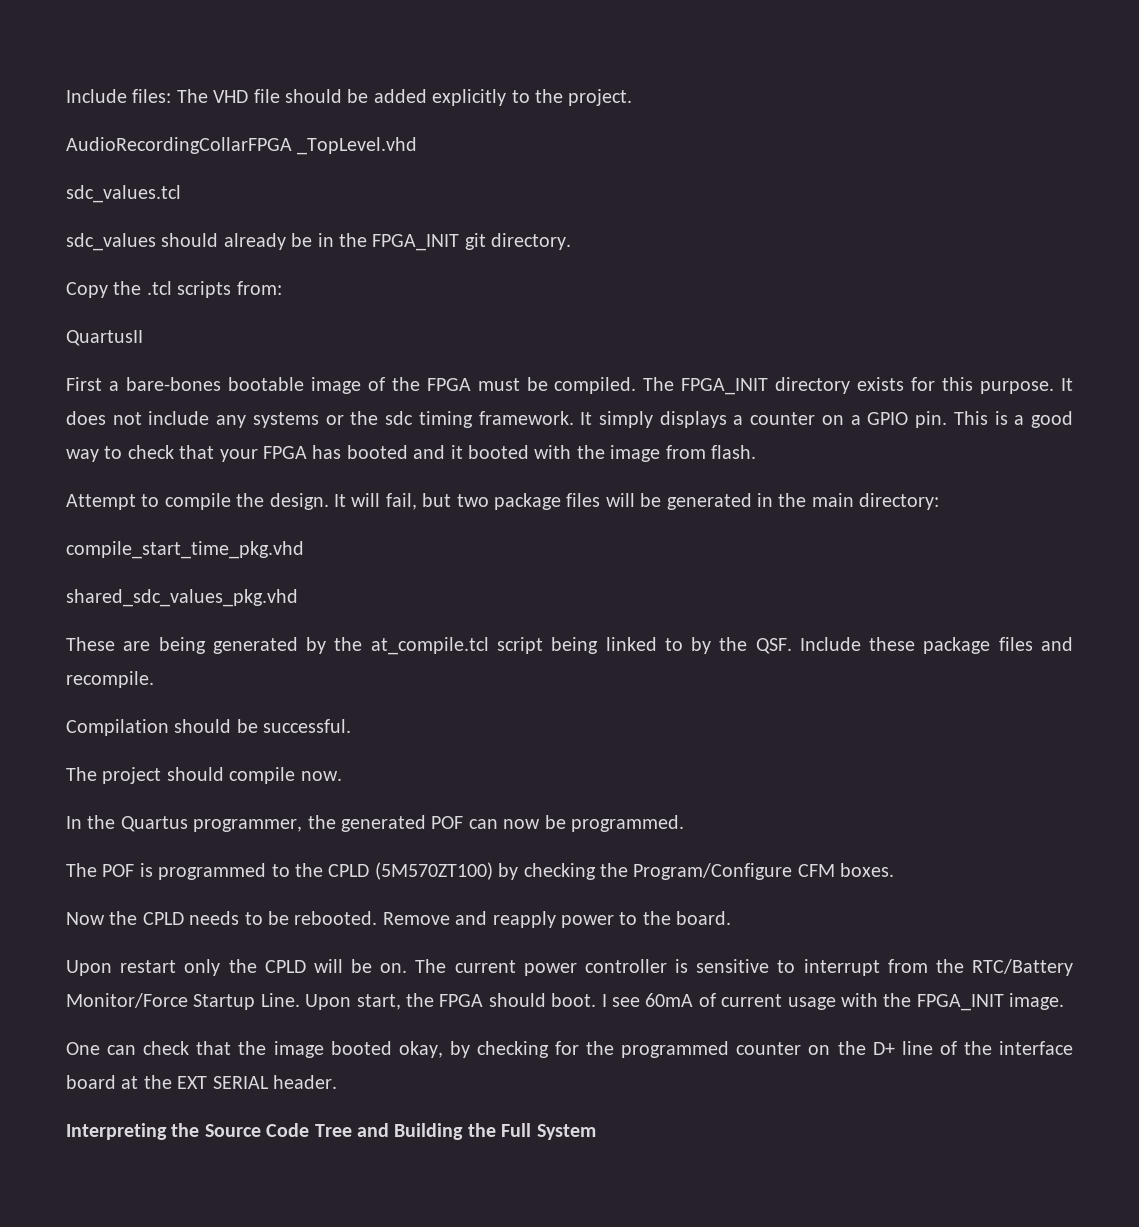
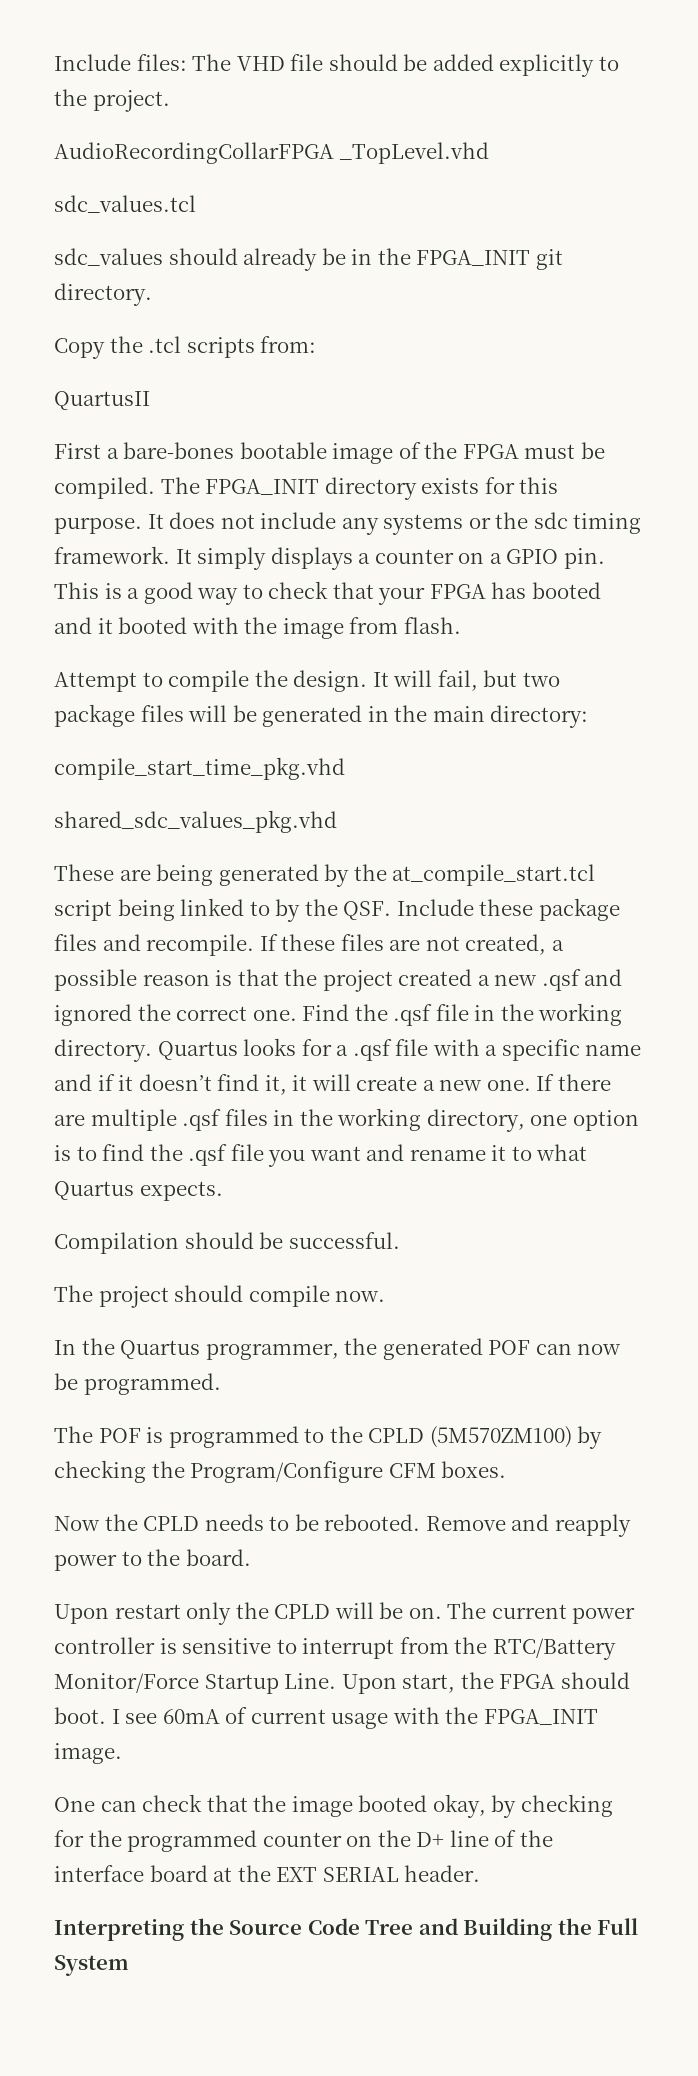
[370,637,489,655] at_compile.tcl -> [392,864,596,886] at_compile_start.tcl
(154, 679) none -> [259,934,564,955] [54,969,623,992] [54,1003,623,1026] [54,1038,642,1062] [54,1074,611,1095] [54,1108,639,1132] [54,1144,588,1167] [54,1181,223,1201] If these files are not created, a possible reason is that the project created a new .qsf and ignored the correct one. Find the .qsf file in the working directory. Quartus looks for a .qsf file with a specific name and if it doesn’t find it, it will create a new one. If there are multiple .qsf files in the working directory, one option is to find the .qsf file you want and rename it to what Quartus expects.
[374,862,493,880] (5M570ZT100) -> [429,1426,572,1448] (5M570ZM100)

